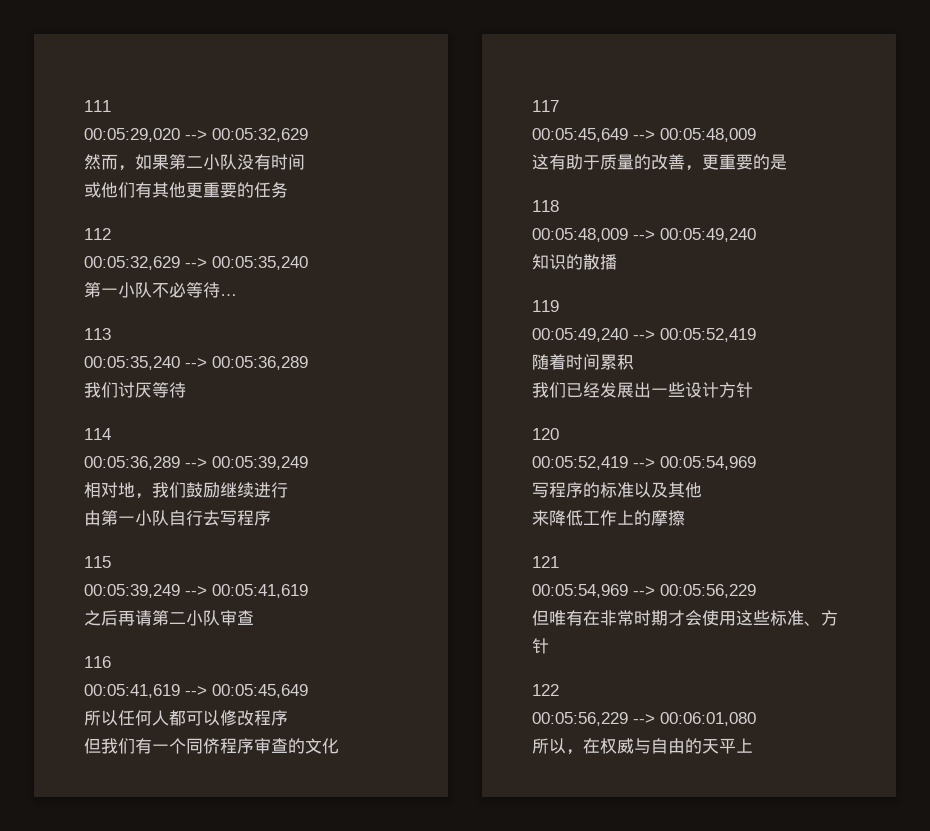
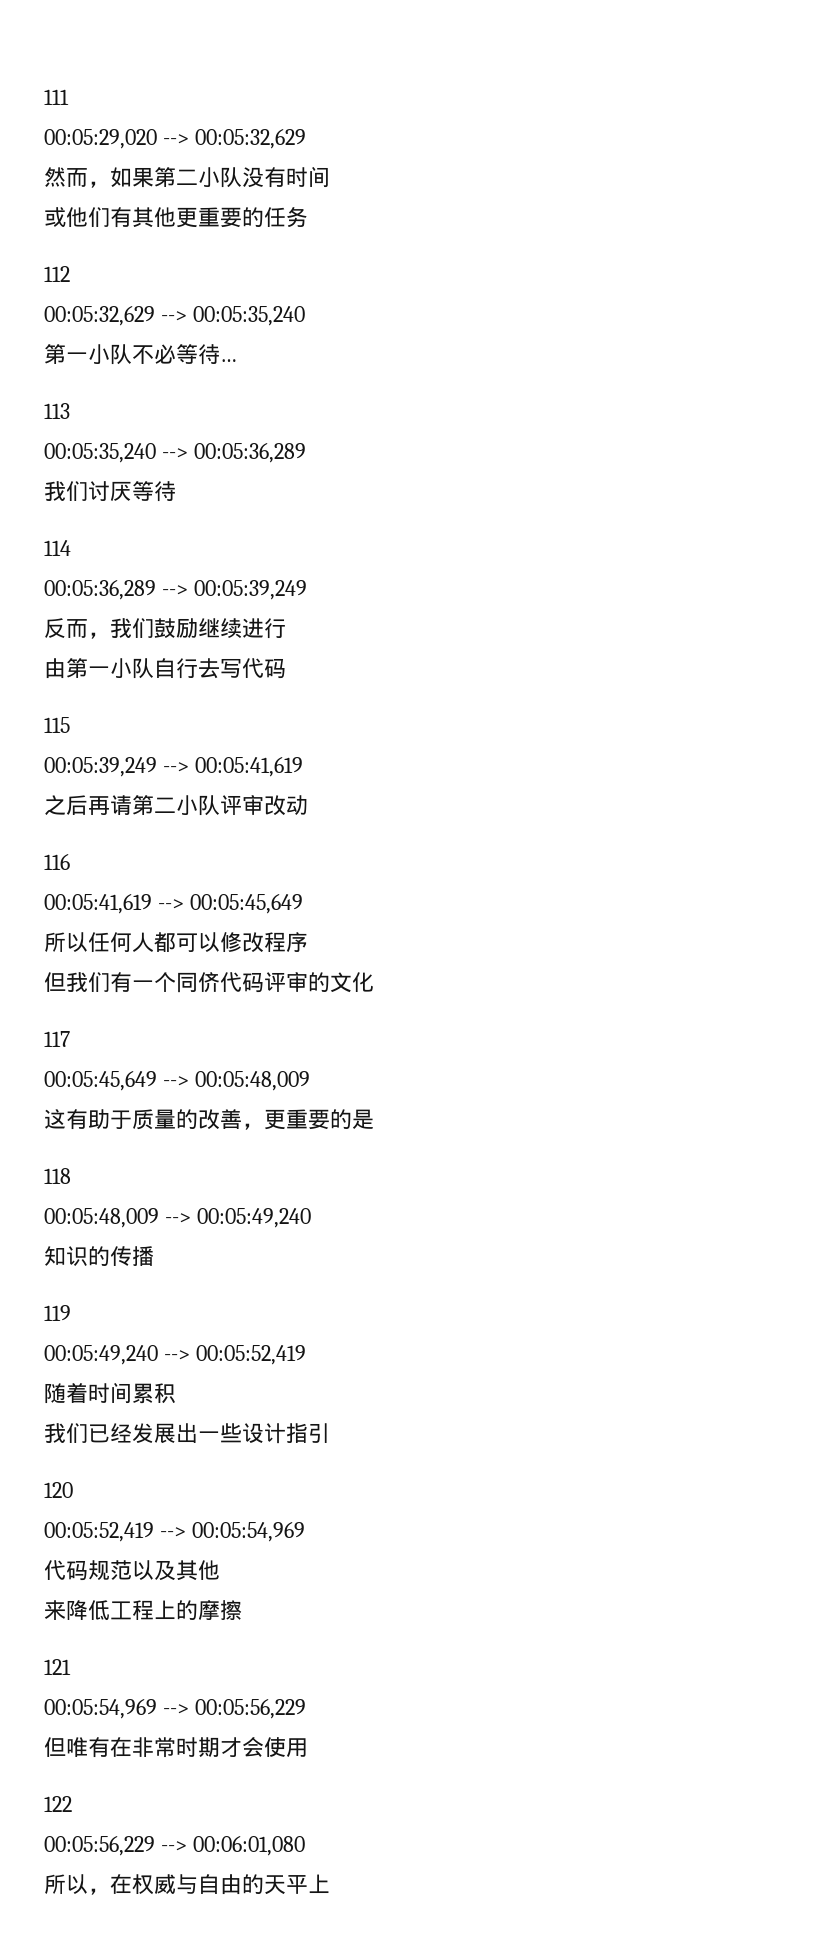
[84,482,135,498] 相对地 -> [44,618,88,638] 反而
[237,510,271,526] 程序 -> [242,658,286,679] 代码
[220,610,254,626] 审查 -> [220,795,308,816] 评审改动
[220,738,288,754] 程序审查 -> [220,972,308,993] 代码评审
[583,254,600,270] 散 -> [110,1246,132,1266] 传
[719,382,753,398] 方针 -> [286,1423,330,1443] 指引
[532,482,634,498] 写程序的标准 -> [44,1560,132,1581] 代码规范
[600,510,617,526] 作 -> [132,1600,154,1620] 程
[736,610,838,626] [532,638,549,654] 这些标准、方针 -> (308, 1747) none

